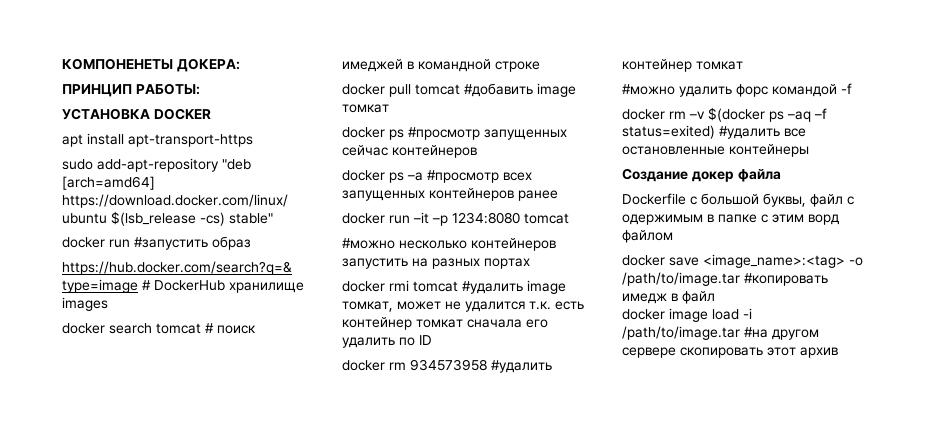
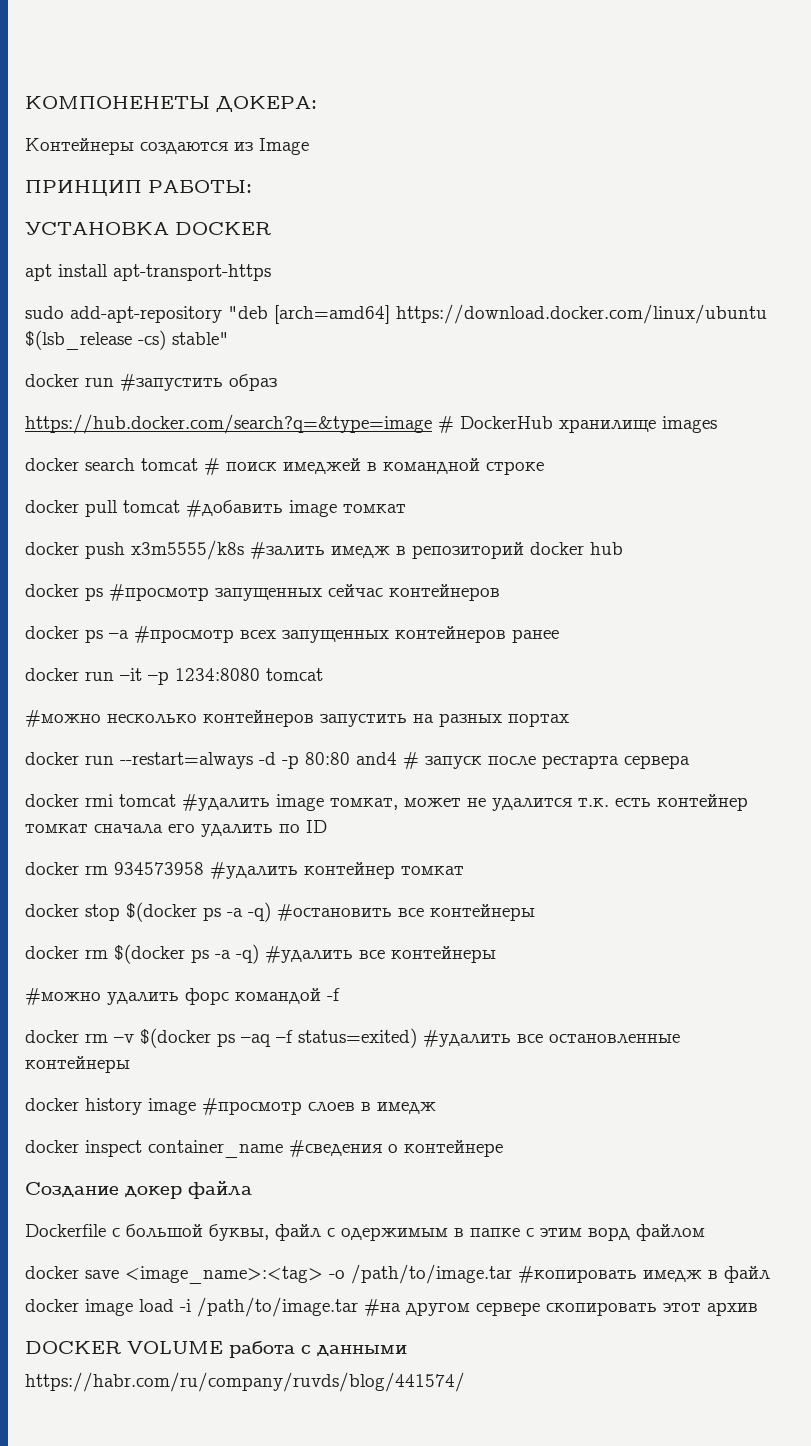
(240, 65) none -> [25,138,309,155] // Контейнеры создаются из Image
(389, 108) none -> [25,540,623,560] // docker push x3m5555/k8s #залить имедж в репозиторий docker hub
(530, 263) none -> [25,752,690,769] // docker run --restart=always -d -p 80:80 and4 # запуск после рестарта сервера
(743, 65) none -> [25,902,535,922] [25,944,496,964] // docker stop $(docker ps -a -q) #остановить все контейнеры // docker rm $(docker ps -a -q) #удалить все контейнеры
(809, 150) none -> [25,1098,436,1115] [25,1140,503,1158] // docker history image #просмотр слоев в имедж // docker inspect container_name #сведения о контейнере
(838, 352) none -> [25,1341,407,1358] [25,1372,465,1392] // DOCKER VOLUME работа с данными // https://habr.com/ru/company/ruvds/blog/441574/

